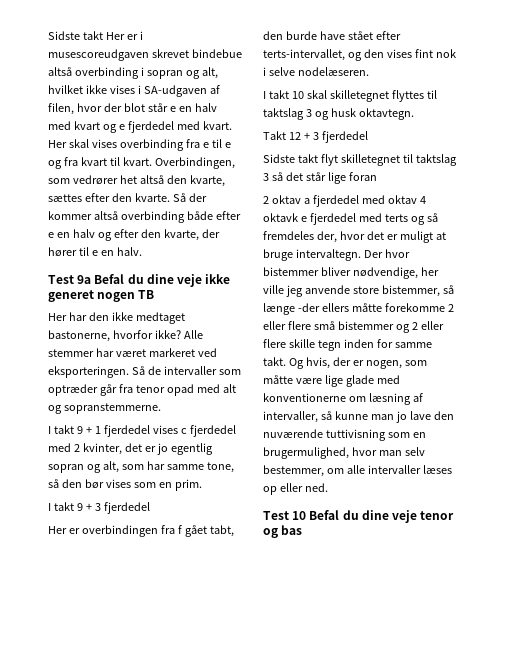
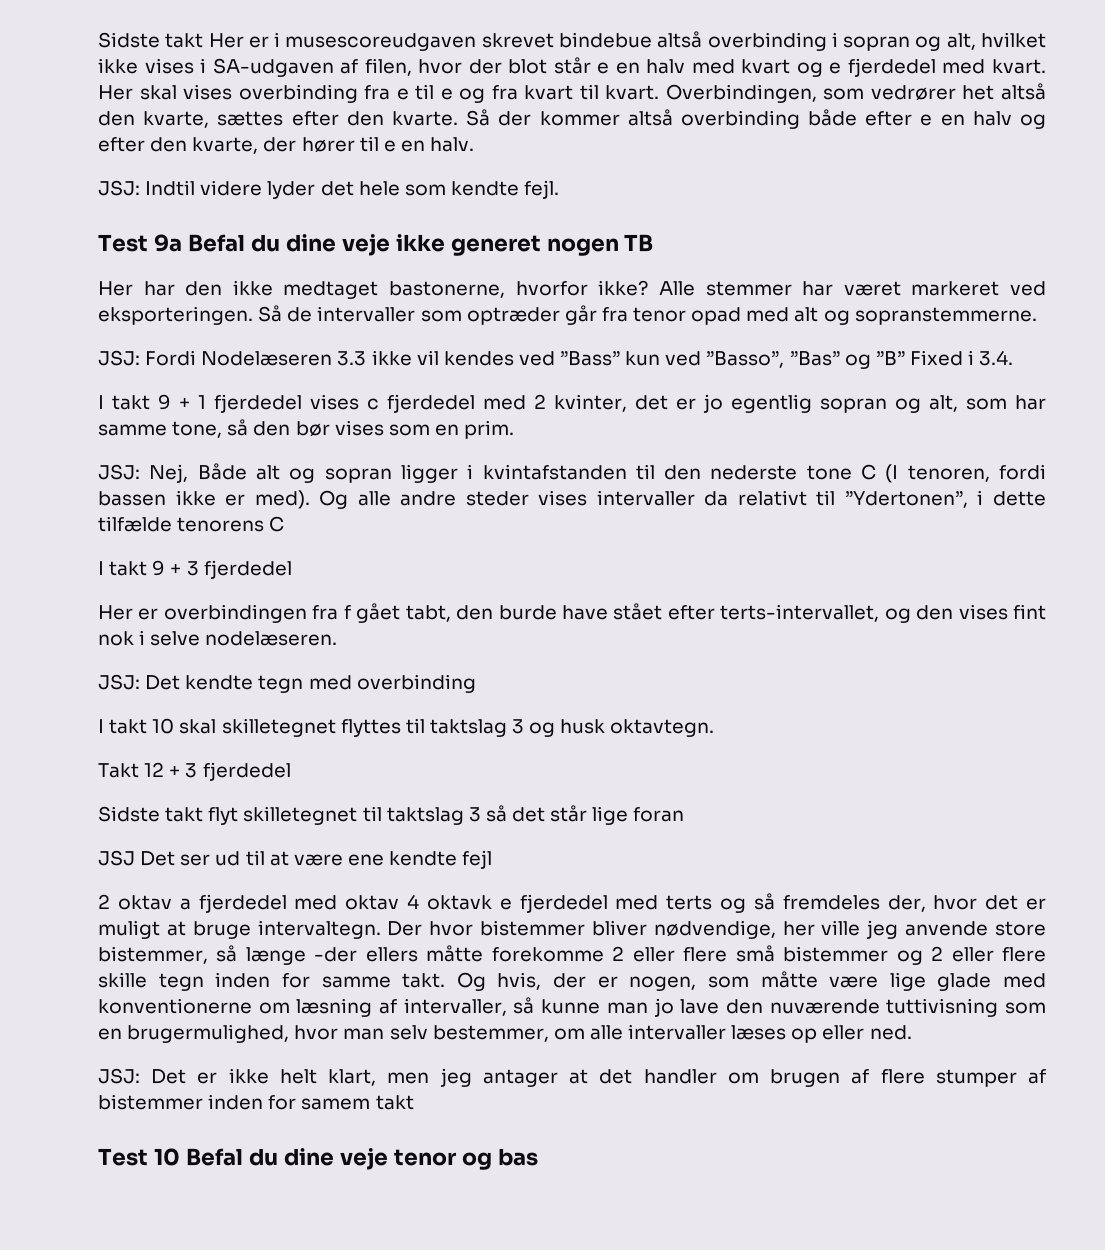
(142, 251) none -> [98,180,560,199] // JSJ: Indtil videre lyder det hele som kendte fejl.
(161, 408) none -> [98,350,1014,369] // JSJ: Fordi Nodelæseren 3.3 ikke vil kendes ved ”Bass” kun ved ”Basso”, ”Bas” og ”B” Fixed i 3.4.
(202, 485) none -> [98,463,1046,483] [98,490,1046,509] [98,516,285,532] // JSJ: Nej, Både alt og sopran ligger i kvintafstanden til den nederste tone C (I tenoren, fordi bassen ikke er med). Og alle andre steder vises intervaller da relativt til ”Ydertonen”, i dette tilfælde tenorens C
(369, 71) none -> [98,674,476,693] // JSJ: Det kendte tegn med overbinding
(377, 176) none -> [98,850,493,869] // JSJ Det ser ud til at være ene kendte fejl
(328, 487) none -> [98,1068,1047,1087] [98,1094,414,1110] // JSJ: Det er ikke helt klart, men jeg antager at det handler om brugen af flere stumper af bistemmer inden for samem takt

